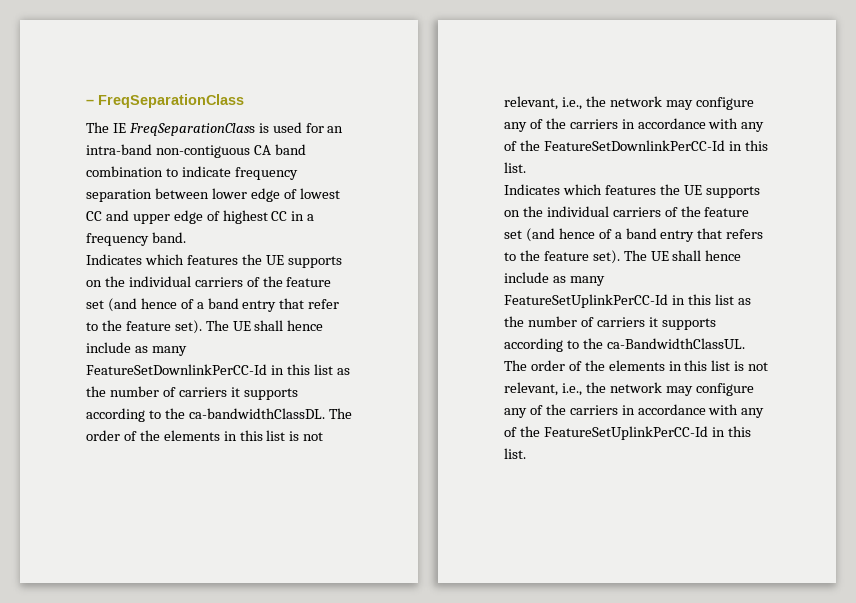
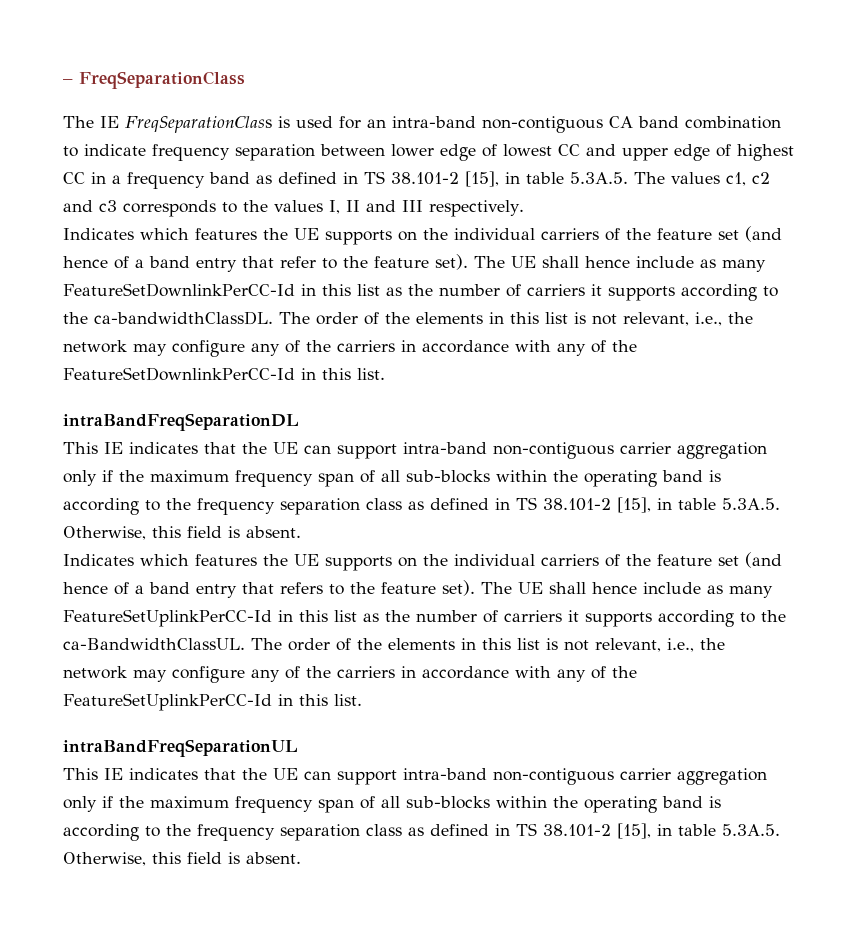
[151,232,186,243] band. -> [209,171,770,187] [63,200,524,217] band as defined in TS 38.101-2 [15], in table 5.3A.5. The values c1, c2 and c3 corresponds to the values I, II and III respectively.
(526, 167) none -> [63,413,299,431] [63,442,767,459] [63,470,721,487] [63,497,780,515] [63,526,301,540] // intraBandFreqSeparationDL // This IE indicates that the UE can support intra-band non-contiguous carrier aggregation only if the maximum frequency span of all sub-blocks within the operating band is according to the frequency separation class as defined in TS 38.101-2 [15], in table 5.3A.5. Otherwise, this field is absent.
(526, 453) none -> [63,739,298,757] [63,768,767,785] [63,796,721,813] [63,823,780,841] [63,852,301,866] // intraBandFreqSeparationUL // This IE indicates that the UE can support intra-band non-contiguous carrier aggregation only if the maximum frequency span of all sub-blocks within the operating band is according to the frequency separation class as defined in TS 38.101-2 [15], in table 5.3A.5. Otherwise, this field is absent.

